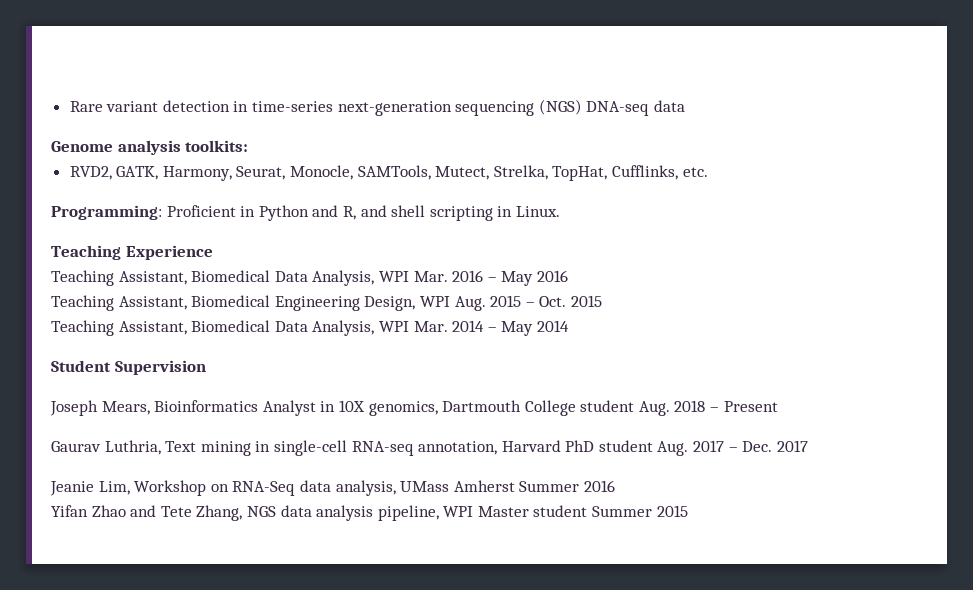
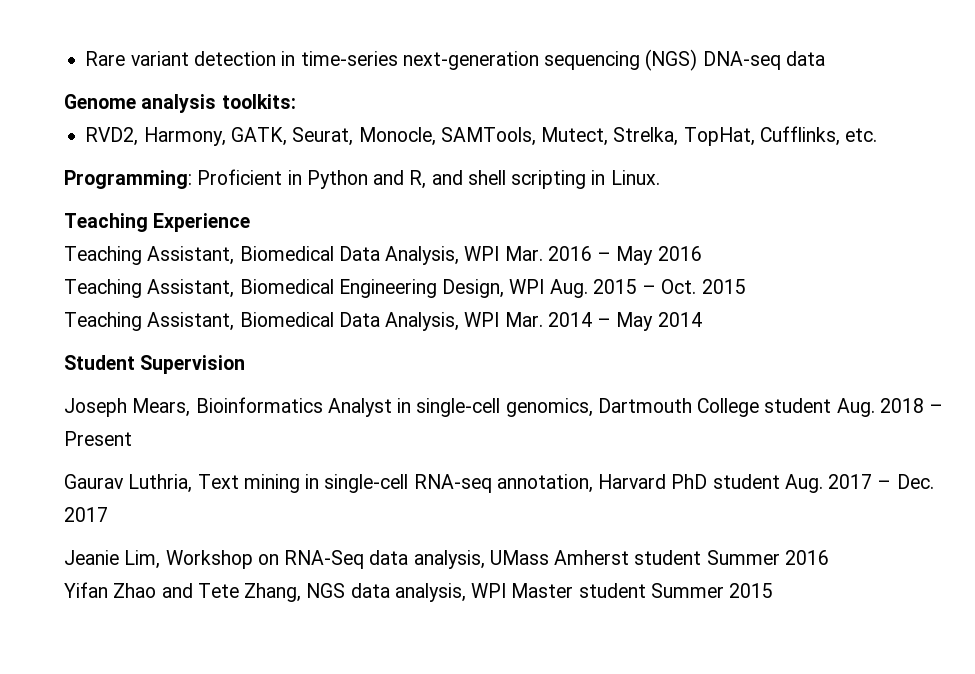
[116,166,232,181] GATK, Harmony, -> [143,127,287,146] Harmony, GATK,
[338,400,365,412] 10X -> [416,398,501,417] single-cell
(515, 486) none -> [634,550,702,565] student
[316,505,439,521] analysis pipeline, -> [394,583,466,602] analysis,

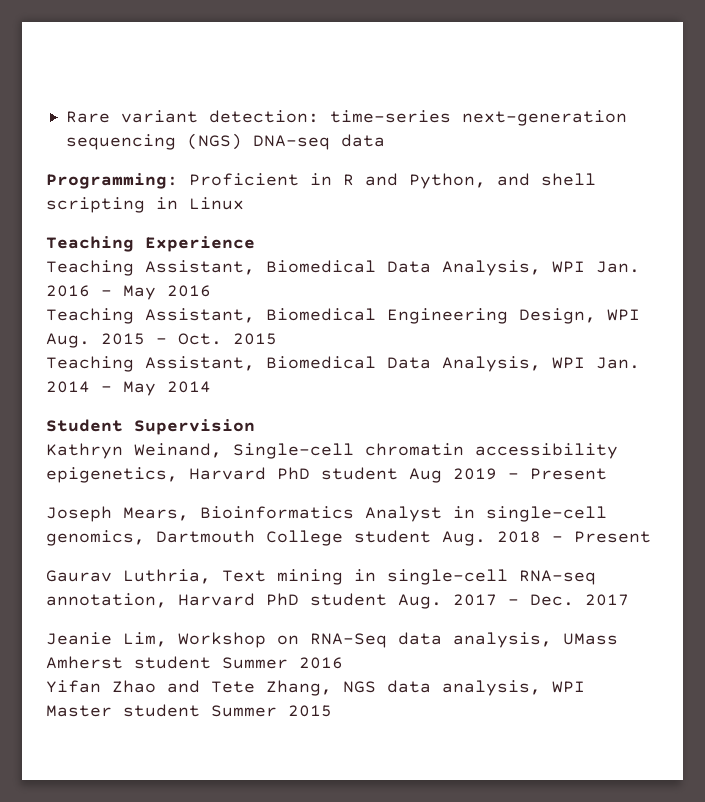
[193,51,296,66] detection in -> [208,110,319,123] detection:
[64,94,296,113] [85,126,878,146] // Genome analysis toolkits: // RVD2, Harmony, GATK, Seurat, Monocle, SAMTools, Mutect, Strelka, TopHat, Cufflinks, etc. -> (385, 140) none
[306,170,427,189] Python and R, -> [343,173,486,189] R and Python,
[610,170,660,185] Linux. -> [189,197,244,210] Linux
[504,246,543,261] Mar. -> [596,261,640,273] Jan.
[504,312,543,327] Mar. -> [596,357,640,369] Jan.
(246, 364) none -> [46,443,618,459] [46,467,607,483] // Kathryn Weinand, Single-cell chromatin accessibility epigenetics, Harvard PhD student Aug 2019 – Present

